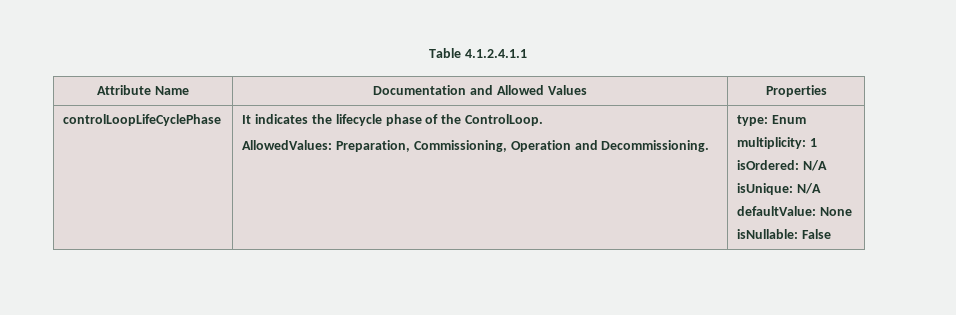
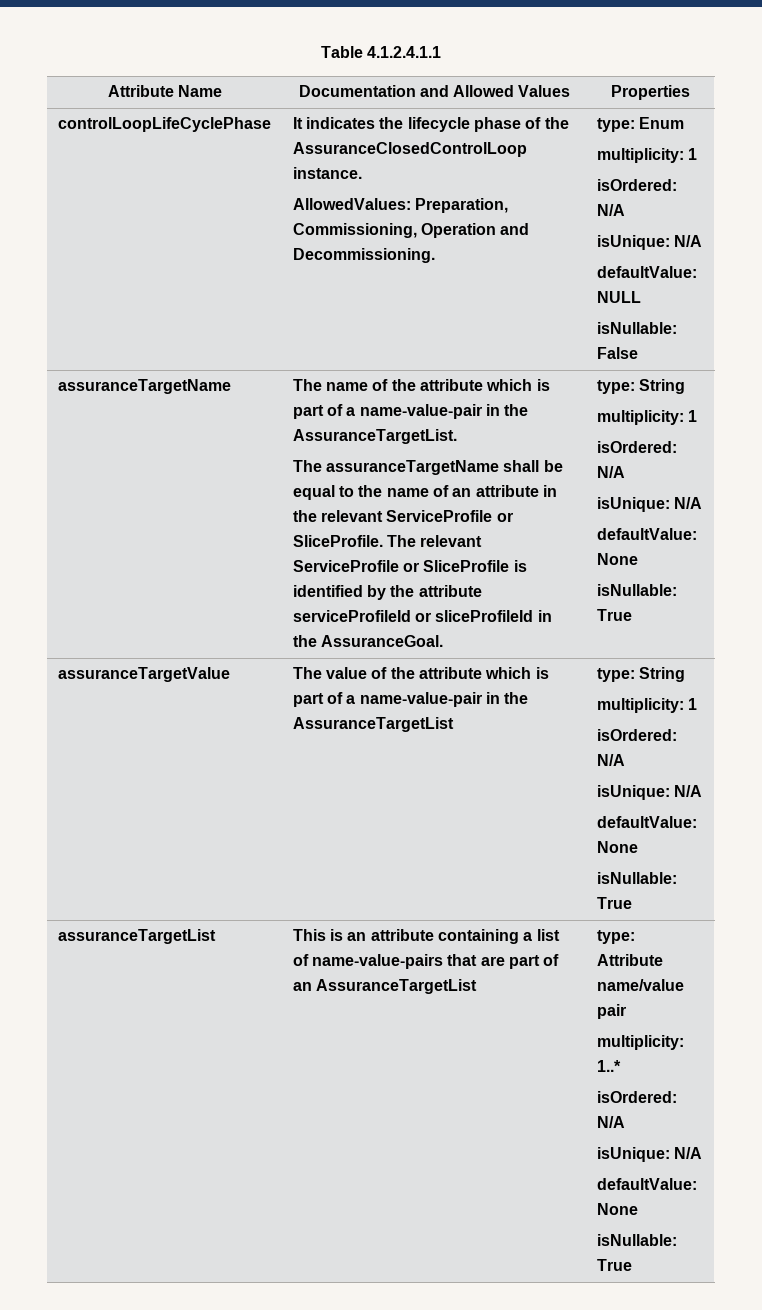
[464,114,543,126] ControlLoop. -> [292,142,527,157] [292,167,362,179] AssuranceClosedControlLoop instance.
[820,207,853,216] [737,229,832,239] None // isNullable: False -> [596,291,641,303] [596,322,677,334] [596,347,638,359] [57,379,231,394] [292,379,550,391] [292,404,529,419] [292,429,457,444] [292,460,563,475] [292,485,558,500] [292,510,513,522] [292,535,483,547] [292,560,527,572] [292,585,482,600] [292,610,552,622] [292,635,444,647] [596,379,686,394] [596,410,698,425] [596,441,677,453] [596,466,625,478] [596,497,703,512] [596,528,697,540] [596,553,638,565] [596,584,677,596] [596,609,632,621] [57,667,230,682] [292,667,549,679] [292,692,529,707] [292,717,454,732] [596,667,686,682] [596,698,698,713] [596,729,677,741] [596,754,625,766] [596,785,703,800] [596,816,697,828] [596,841,638,853] [596,872,677,884] [596,897,632,909] [57,929,216,944] [292,929,560,944] [292,954,560,969] [292,979,478,994] [596,930,635,944] [596,954,663,966] [596,979,684,991] [596,1004,626,1019] [596,1035,684,1050] [596,1060,621,1072] [596,1091,677,1103] [596,1116,625,1128] [596,1147,703,1162] [596,1178,697,1190] [596,1203,638,1215] [596,1234,677,1246] [596,1259,632,1271] NULL // isNullable: False // assuranceTargetName | The name of the attribute which is part of a name-value-pair in the AssuranceTargetList. // The assuranceTargetName shall be equal to the name of an attribute in the relevant ServiceProfile or SliceProfile. The relevant ServiceProfile or SliceProfile is identified by the attribute serviceProfileId or sliceProfileId in the AssuranceGoal. | type: String // multiplicity: 1 // isOrdered: N/A // isUnique: N/A // defaultValue: None // isNullable: True // assuranceTargetValue | The value of the attribute which is part of a name-value-pair in the AssuranceTargetList | type: String // multiplicity: 1 // isOrdered: N/A // isUnique: N/A // defaultValue: None // isNullable: True // assuranceTargetList | This is an attribute containing a list of name-value-pairs that are part of an AssuranceTargetList | type: Attribute name/value pair // multiplicity: 1..* // isOrdered: N/A // isUnique: N/A // defaultValue: None // isNullable: True

